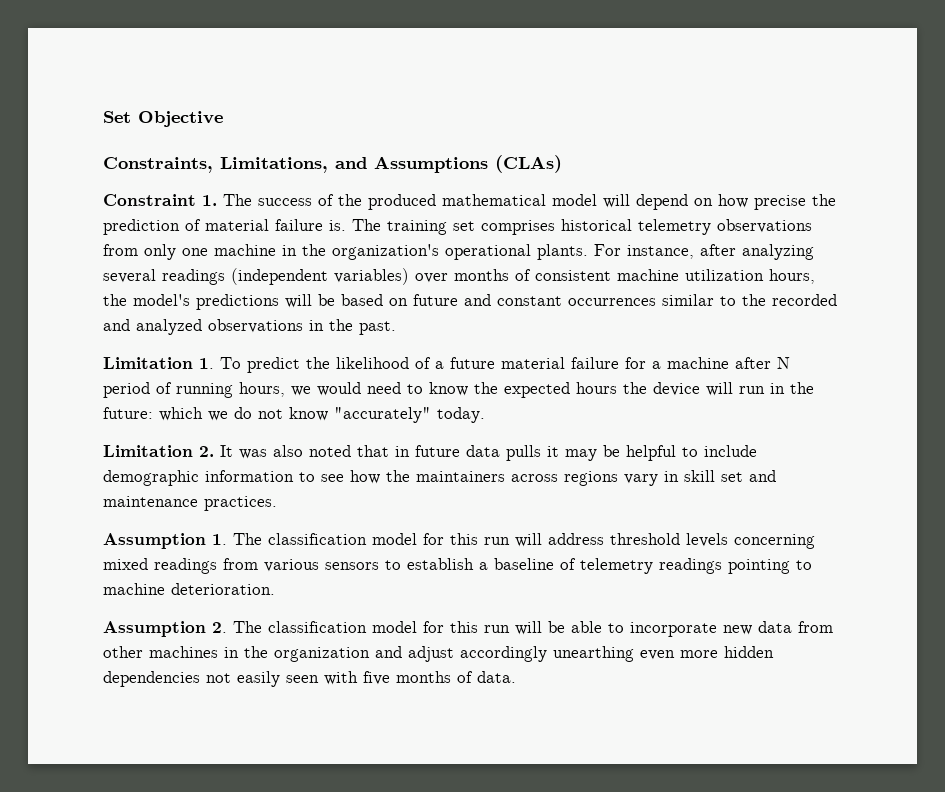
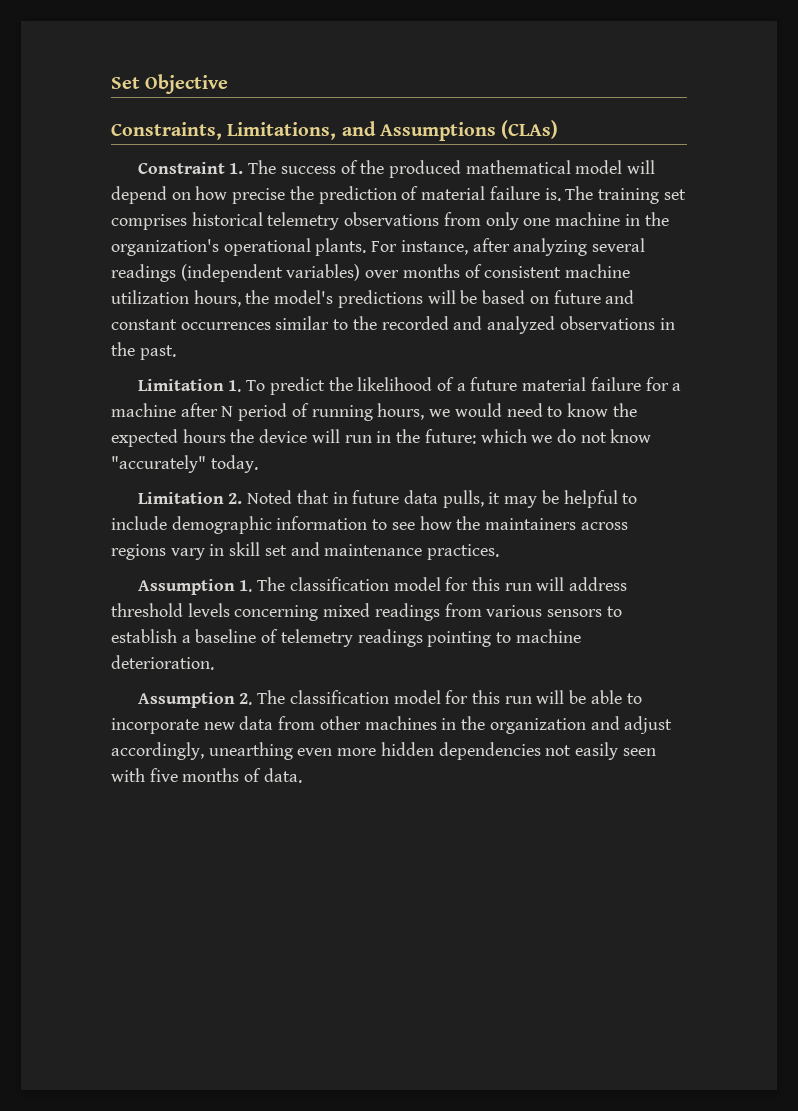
[220,445,351,459] It was also noted -> [247,490,293,504] Noted
[506,445,541,461] pulls -> [442,490,484,508] pulls,
[460,646,547,662] accordingly -> [111,742,204,760] accordingly,

